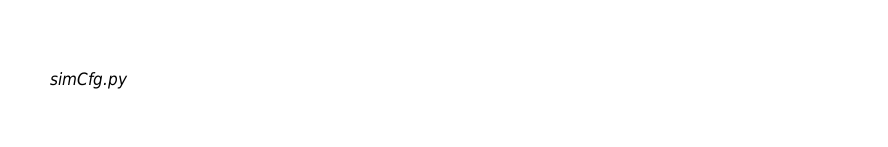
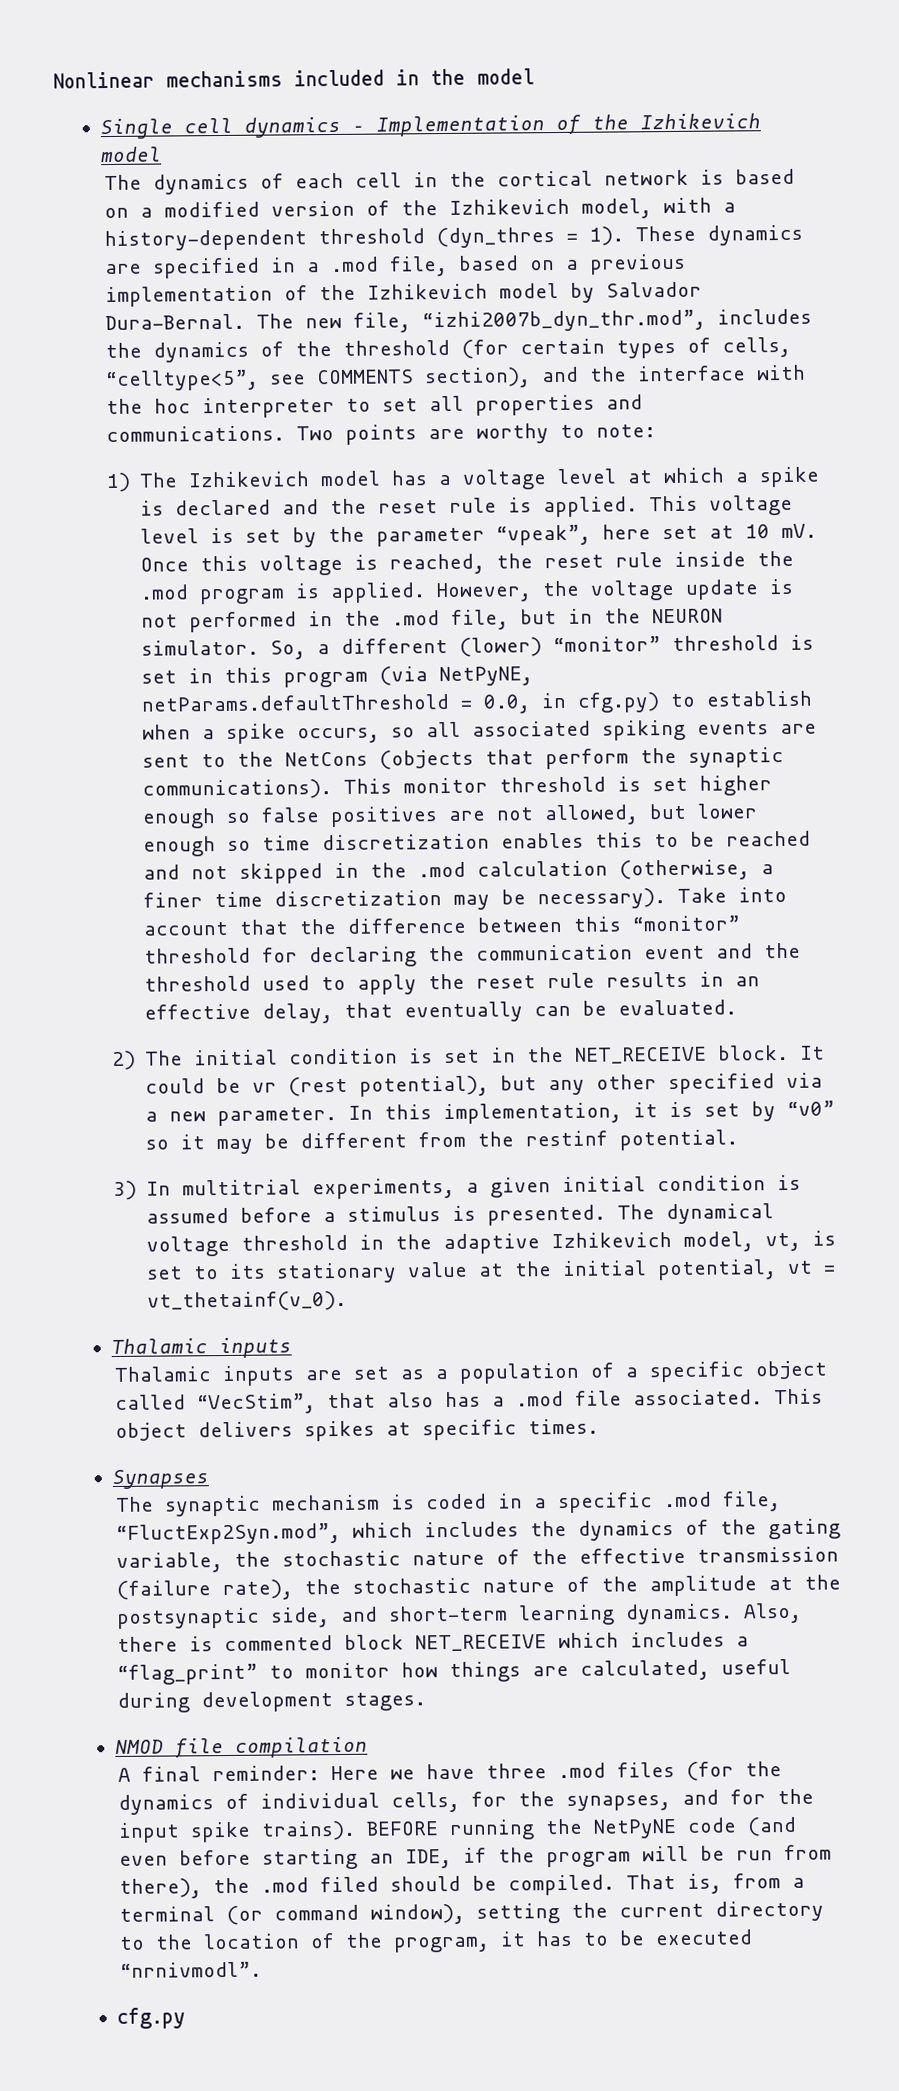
[50,72,128,89] simCfg.py -> [53,68,535,89] [100,113,762,140] [100,146,163,163] [103,168,795,195] [103,197,736,219] [103,224,803,252] [104,253,686,279] [104,281,702,308] [104,308,812,333] [104,336,791,363] [104,364,806,392] [105,394,643,419] [105,423,656,445] [105,466,821,493] [140,494,794,518] [140,523,818,548] [140,550,795,576] [140,578,794,605] [141,608,724,633] [141,634,815,660] [141,666,534,688] [141,690,813,714] [142,719,818,744] [142,747,785,770] [142,775,773,800] [142,803,758,829] [143,830,812,857] [143,859,775,884] [143,886,788,910] [143,915,741,936] [144,942,802,968] [144,971,761,995] [144,999,738,1024] [111,1044,826,1071] [145,1072,824,1097] [145,1100,836,1127] [145,1129,739,1155] [112,1174,802,1201] [146,1203,775,1226] [146,1230,837,1257] [146,1259,837,1284] [147,1290,348,1312] [111,1337,293,1359] [113,1360,827,1387] [114,1388,823,1415] [114,1418,599,1442] [112,1469,210,1490] [115,1491,781,1517] [115,1518,841,1545] [115,1546,839,1573] [115,1574,841,1601] [116,1602,802,1629] [116,1631,749,1652] [116,1658,791,1685] [116,1691,426,1713] [115,1736,369,1759] [117,1761,782,1782] [117,1788,814,1815] [117,1816,797,1843] [118,1844,832,1870] [118,1873,805,1899] [118,1900,824,1926] [118,1929,753,1953] [119,1961,262,1978] [117,2007,187,2029] Nonlinear mechanisms included in the model // Single cell dynamics – Implementation of the Izhikevich model // The dynamics of each cell in the cortical network is based on a modified version of the Izhikevich model, with a history-dependent threshold (dyn_thres = 1). These dynamics are specified in a .mod file, based on a previous implementation of the Izhikevich model by Salvador Dura-Bernal. The new file, “izhi2007b_dyn_thr.mod”, includes the dynamics of the threshold (for certain types of cells, “celltype<5”, see COMMENTS section), and the interface with the hoc interpreter to set all properties and communications. Two points are worthy to note: // 1) The Izhikevich model has a voltage level at which a spike is declared and the reset rule is applied. This voltage level is set by the parameter “vpeak”, here set at 10 mV. Once this voltage is reached, the reset rule inside the .mod program is applied. However, the voltage update is not performed in the .mod file, but in the NEURON simulator. So, a different (lower) “monitor” threshold is set in this program (via NetPyNE, netParams.defaultThreshold = 0.0, in cfg.py) to establish when a spike occurs, so all associated spiking events are sent to the NetCons (objects that perform the synaptic communications). This monitor threshold is set higher enough so false positives are not allowed, but lower enough so time discretization enables this to be reached and not skipped in the .mod calculation (otherwise, a finer time discretization may be necessary). Take into account that the difference between this “monitor” threshold for declaring the communication event and the threshold used to apply the reset rule results in an effective delay, that eventually can be evaluated. // 2) The initial condition is set in the NET_RECEIVE block. It could be vr (rest potential), but any other specified via a new parameter. In this implementation, it is set by “v0” so it may be different from the restinf potential. // 3) In multitrial experiments, a given initial condition is assumed before a stimulus is presented. The dynamical voltage threshold in the adaptive Izhikevich model, vt, is set to its stationary value at the initial potential, vt = vt_thetainf(v_0). // Thalamic inputs // Thalamic inputs are set as a population of a specific object called “VecStim”, that also has a .mod file associated. This object delivers spikes at specific times. // Synapses // The synaptic mechanism is coded in a specific .mod file, “FluctExp2Syn.mod”, which includes the dynamics of the gating variable, the stochastic nature of the effective transmission (failure rate), the stochastic nature of the amplitude at the postsynaptic side, and short-term learning dynamics. Also, there is commented block NET_RECEIVE which includes a “flag_print” to monitor how things are calculated, useful during development stages. // NMOD file compilation // A final reminder: Here we have three .mod files (for the dynamics of individual cells, for the synapses, and for the input spike trains). BEFORE running the NetPyNE code (and even before starting an IDE, if the program will be run from there), the .mod filed should be compiled. That is, from a terminal (or command window), setting the current directory to the location of the program, it has to be executed “nrnivmodl”. // cfg.py

